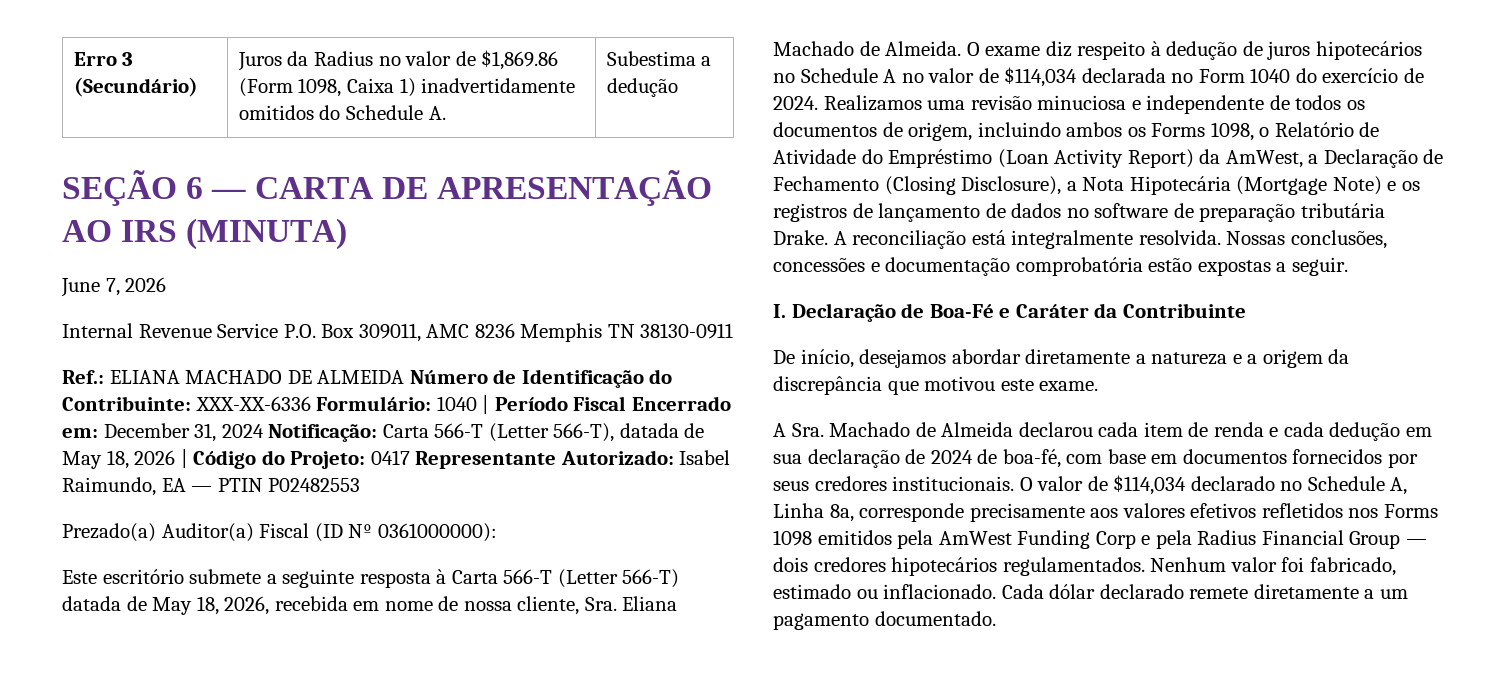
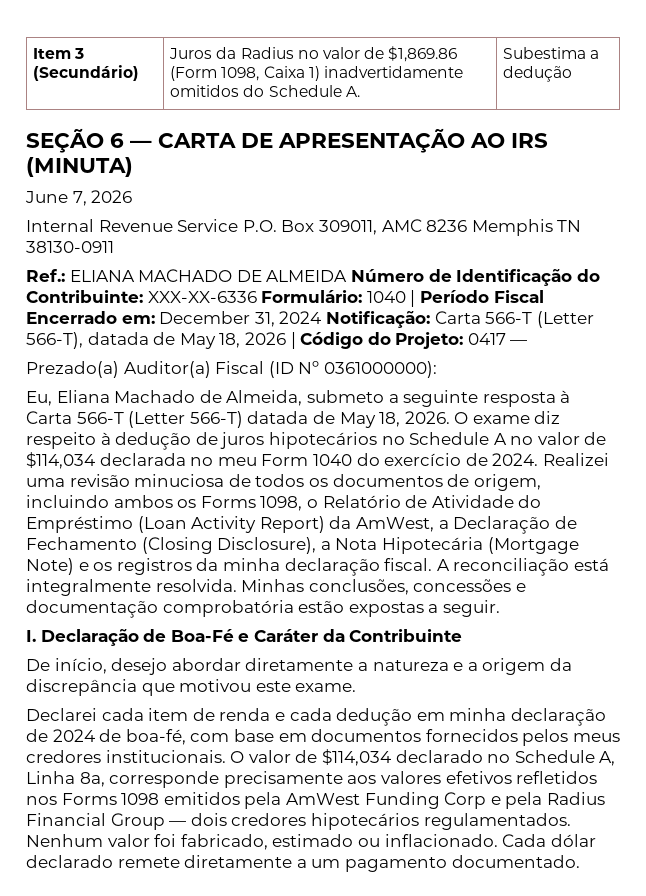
[73,52,117,66] Erro -> [33,48,72,59] Item
[415,450,731,469] [62,477,361,496] Representante Autorizado: Isabel Raimundo, EA — PTIN P02482553 -> [510,340,528,345] —
[62,569,262,584] Este escritório submete -> [26,390,384,406] Eu, Eliana Machado de Almeida, submeto
[224,596,678,615] [773,41,962,56] 2026, recebida em nome de nossa cliente, Sra. Eliana Machado de Almeida. -> [404,411,450,424] 2026.
(1194, 78) none -> [217,457,257,466] meu
[823,95,922,111] Realizamos -> [542,453,609,466] Realizei
[1131,95,1265,114] e independente -> (225, 480) none
[852,203,1385,222] [773,230,828,245] de lançamento de dados no software de preparação tributária Drake. -> [196,558,433,576] da minha declaração fiscal.
[1226,231,1286,245] Nossas -> [241,579,305,592] Minhas
[859,349,947,368] desejamos -> [111,658,168,675] desejo
[773,422,1093,437] A Sra. Machado de Almeida declarou -> [26,708,97,721] Declarei
[773,454,802,464] sua -> [449,708,507,721] minha
[1387,453,1418,468] [773,481,809,491] por seus -> [522,729,620,746] pelos meus

